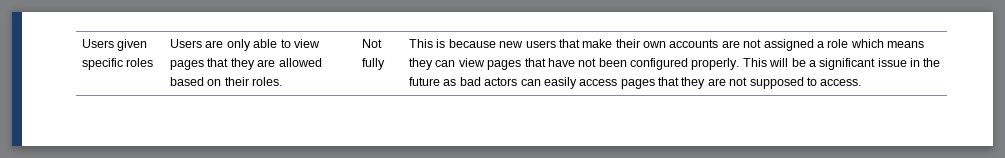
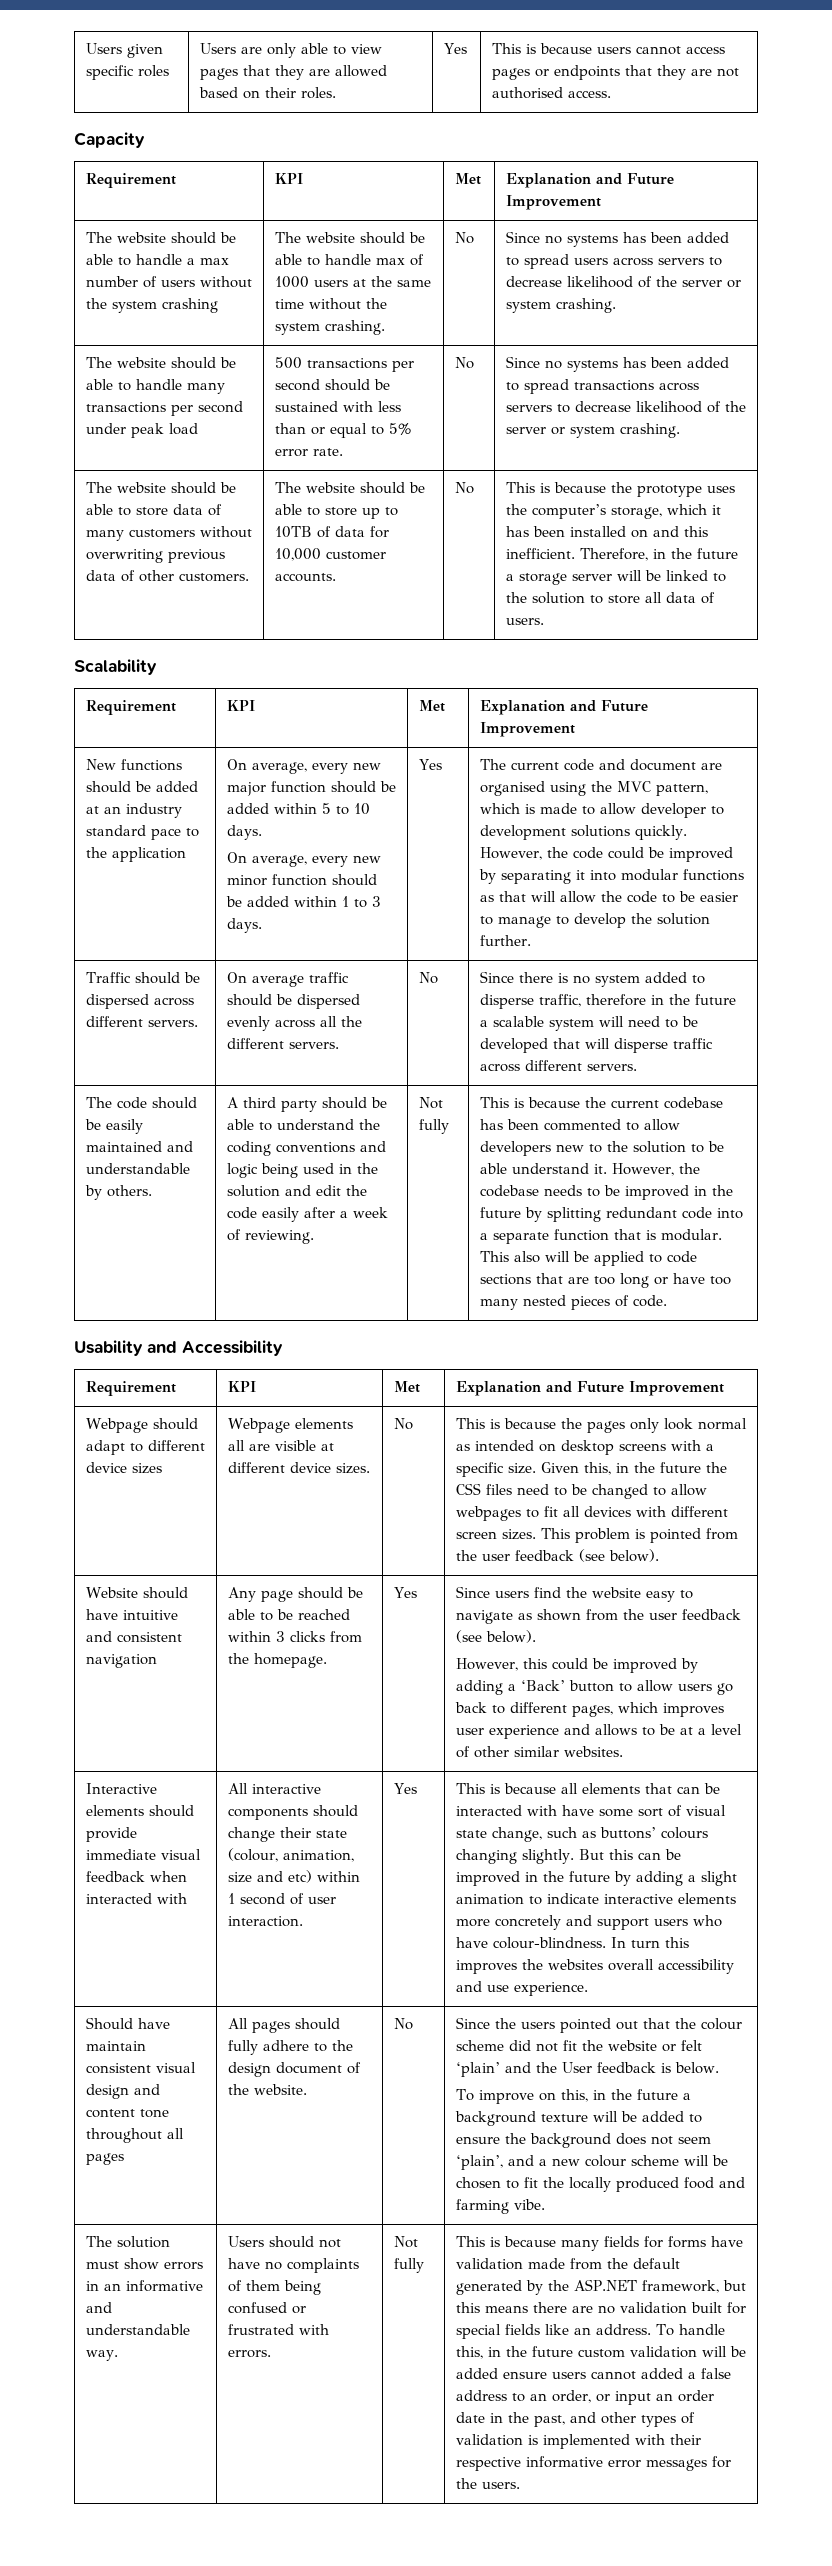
[362,39,383,48] [362,58,386,70] [409,39,925,51] [409,58,941,70] [409,77,862,89] | Not fully | This is because new users that make their own accounts are not assigned a role which means they can view pages that have not been configured properly. This will be a significant issue in the future as bad actors can easily access pages that they are not supposed to access. -> [443,43,467,54] [491,43,725,55] [491,65,739,80] [491,87,611,99] [74,132,145,148] [85,173,176,188] [274,173,303,184] [454,173,481,185] [505,173,674,188] [505,195,601,210] [85,232,236,244] [85,254,229,266] [85,276,252,288] [85,298,218,313] [274,232,425,244] [274,254,424,266] [274,276,431,288] [274,298,387,310] [274,320,385,335] [454,232,474,244] [505,231,729,247] [505,254,722,269] [505,276,741,288] [505,298,616,313] [85,357,236,369] [85,379,225,394] [85,401,243,416] [85,423,198,438] [274,357,414,372] [274,379,390,391] [274,401,401,412] [274,423,411,438] [274,448,343,457] [454,357,474,369] [505,356,729,372] [505,379,699,394] [505,401,746,413] [505,423,680,438] [85,482,236,494] [85,504,222,516] [85,526,252,541] [85,549,225,563] [85,570,249,582] [274,482,425,494] [274,504,398,519] [274,526,389,538] [274,548,386,561] [274,573,336,582] [454,482,474,494] [505,482,735,497] [505,504,721,519] [505,526,708,538] [505,548,738,561] [505,570,726,585] [505,592,715,604] [505,618,544,625] [74,659,157,675] [85,700,176,715] [226,700,255,711] [418,700,445,712] [479,700,648,715] [479,722,575,737] [85,759,182,771] [85,781,198,793] [85,803,182,818] [85,825,199,840] [85,847,186,862] [226,759,381,774] [226,781,396,796] [226,803,370,815] [226,825,262,840] [226,852,381,867] [226,874,377,886] [225,896,381,908] [226,918,262,933] [418,759,442,770] [479,759,722,771] [479,781,708,796] [479,803,724,818] [479,825,687,840] [479,847,733,862] [478,869,744,884] [479,891,738,903] [479,913,710,928] [479,935,531,946] [85,972,200,984] [85,994,194,1009] [85,1016,198,1027] [226,972,349,987] [226,994,360,1009] [226,1016,362,1031] [226,1038,339,1049] [418,972,438,984] [479,971,705,987] [479,994,736,1009] [479,1016,698,1031] [479,1038,713,1053] [479,1060,637,1072] [85,1097,197,1109] [84,1119,143,1134] [85,1141,193,1152] [85,1163,190,1174] [84,1185,152,1200] [226,1097,387,1112] [226,1119,380,1131] [226,1141,386,1156] [226,1163,378,1178] [226,1185,367,1197] [226,1207,388,1222] [226,1229,314,1244] [418,1097,443,1109] [418,1119,449,1134] [479,1097,723,1109] [479,1119,680,1131] [479,1141,724,1156] [479,1163,700,1176] [479,1185,733,1200] [479,1207,743,1222] [479,1229,722,1244] [479,1251,697,1266] [479,1273,731,1288] [479,1295,667,1310] [74,1340,283,1356] [85,1381,176,1396] [227,1381,256,1392] [393,1381,420,1393] [455,1381,724,1396] [85,1418,198,1433] [85,1440,205,1455] [85,1462,162,1474] [227,1418,353,1433] [227,1440,334,1451] [227,1462,370,1474] [393,1418,413,1430] [455,1418,747,1433] [455,1440,714,1455] [455,1462,727,1477] [455,1483,707,1499] [455,1506,728,1521] [455,1528,738,1543] [455,1549,659,1562] [85,1587,188,1599] [85,1609,178,1620] [85,1631,182,1643] [85,1654,157,1668] [227,1587,363,1602] [227,1609,350,1621] [227,1631,362,1643] [227,1653,327,1668] [393,1587,417,1598] [455,1586,693,1602] [455,1609,741,1624] [455,1630,536,1643] [455,1658,698,1673] [455,1680,733,1695] [454,1702,724,1717] [455,1724,742,1739] [455,1746,623,1758] [85,1783,157,1794] [85,1805,194,1817] [85,1827,137,1842] [85,1849,201,1860] [85,1871,187,1882] [85,1893,187,1904] [227,1783,321,1794] [227,1805,358,1820] [227,1827,347,1842] [227,1848,354,1862] [227,1870,360,1883] [227,1893,336,1905] [227,1916,303,1927] [393,1783,417,1794] [455,1783,720,1794] [455,1805,726,1817] [455,1827,708,1842] [455,1849,681,1864] [455,1871,737,1886] [455,1893,736,1905] [455,1915,722,1930] [455,1937,689,1949] [455,1959,734,1974] [455,1981,588,1996] [85,2017,170,2030] [85,2041,146,2051] [85,2062,196,2074] [85,2084,160,2099] [85,2109,169,2118] [85,2128,184,2143] [85,2153,124,2165] [227,2018,340,2033] [227,2040,353,2055] [227,2062,361,2077] [227,2084,307,2095] [393,2018,413,2030] [455,2017,742,2033] [455,2040,702,2052] [455,2062,719,2077] [455,2089,691,2104] [454,2111,702,2126] [455,2133,711,2148] [455,2155,728,2170] [455,2177,745,2192] [455,2199,545,2214] [85,2236,170,2248] [85,2258,203,2270] [85,2280,203,2292] [85,2302,112,2313] [85,2324,190,2335] [85,2350,118,2361] [227,2236,341,2248] [227,2258,359,2273] [227,2280,321,2295] [227,2302,306,2314] [227,2324,329,2335] [227,2350,271,2358] [393,2236,418,2248] [393,2258,424,2273] [455,2236,743,2251] [455,2258,680,2270] [455,2279,746,2295] [455,2302,746,2314] [455,2324,725,2339] [455,2346,746,2359] [455,2368,731,2380] [455,2390,714,2405] [455,2412,695,2427] [455,2434,701,2449] [455,2456,731,2471] [455,2478,520,2489] | Yes | This is because users cannot access pages or endpoints that they are not authorised access. // Capacity // Requirement | KPI | Met | Explanation and Future Improvement // The website should be able to handle a max number of users without the system crashing | The website should be able to handle max of 1000 users at the same time without the system crashing. | No | Since no systems has been added to spread users across servers to decrease likelihood of the server or system crashing. // The website should be able to handle many transactions per second under peak load | 500 transactions per second should be sustained with less than or equal to 5% error rate. | No | Since no systems has been added to spread transactions across servers to decrease likelihood of the server or system crashing. // The website should be able to store data of many customers without overwriting previous data of other customers. | The website should be able to store up to 10TB of data for 10,000 customer accounts. | No | This is because the prototype uses the computer’s storage, which it has been installed on and this inefficient. Therefore, in the future a storage server will be linked to the solution to store all data of users. // Scalability // Requirement | KPI | Met | Explanation and Future Improvement // New functions should be added at an industry standard pace to the application | On average, every new major function should be added within 5 to 10 days. // On average, every new minor function should be added within 1 to 3 days. | Yes | The current code and document are organised using the MVC pattern, which is made to allow developer to development solutions quickly. However, the code could be improved by separating it into modular functions as that will allow the code to be easier to manage to develop the solution further. // Traffic should be dispersed across different servers. | On average traffic should be dispersed evenly across all the different servers. | No | Since there is no system added to disperse traffic, therefore in the future a scalable system will need to be developed that will disperse traffic across different servers. // The code should be easily maintained and understandable by others. | A third party should be able to understand the coding conventions and logic being used in the solution and edit the code easily after a week of reviewing. | Not fully | This is because the current codebase has been commented to allow developers new to the solution to be able understand it. However, the codebase needs to be improved in the future by splitting redundant code into a separate function that is modular. This also will be applied to code sections that are too long or have too many nested pieces of code. // Usability and Accessibility // Requirement | KPI | Met | Explanation and Future Improvement // Webpage should adapt to different device sizes | Webpage elements all are visible at different device sizes. | No | This is because the pages only look normal as intended on desktop screens with a specific size. Given this, in the future the CSS files need to be changed to allow webpages to fit all devices with different screen sizes. This problem is pointed from the user feedback (see below). // Website should have intuitive and consistent navigation | Any page should be able to be reached within 3 clicks from the homepage. | Yes | Since users find the website easy to navigate as shown from the user feedback (see below). // However, this could be improved by adding a ‘Back’ button to allow users go back to different pages, which improves user experience and allows to be at a level of other similar websites. // Interactive elements should provide immediate visual feedback when interacted with | All interactive components should change their state (colour, animation, size and etc) within 1 second of user interaction. | Yes | This is because all elements that can be interacted with have some sort of visual state change, such as buttons’ colours changing slightly. But this can be improved in the future by adding a slight animation to indicate interactive elements more concretely and support users who have colour-blindness. In turn this improves the websites overall accessibility and use experience. // Should have maintain consistent visual design and content tone throughout all pages | All pages should fully adhere to the design document of the website. | No | Since the users pointed out that the colour scheme did not fit the website or felt ‘plain’ and the User feedback is below. // To improve on this, in the future a background texture will be added to ensure the background does not seem ‘plain’, and a new colour scheme will be chosen to fit the locally produced food and farming vibe. // The solution must show errors in an informative and understandable way. | Users should not have no complaints of them being confused or frustrated with errors. | Not fully | This is because many fields for forms have validation made from the default generated by the ASP.NET framework, but this means there are no validation built for special fields like an address. To handle this, in the future custom validation will be added ensure users cannot added a false address to an order, or input an order date in the past, and other types of validation is implemented with their respective informative error messages for the users.

